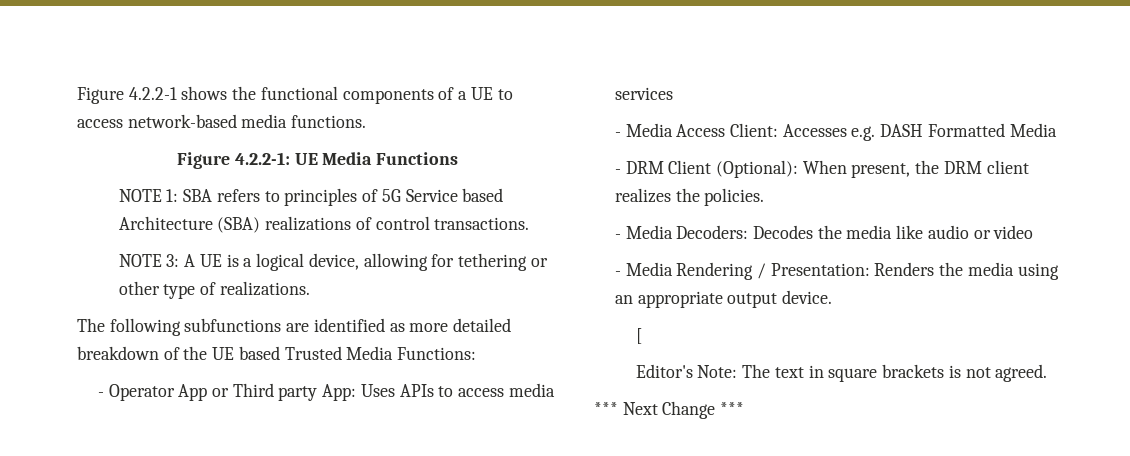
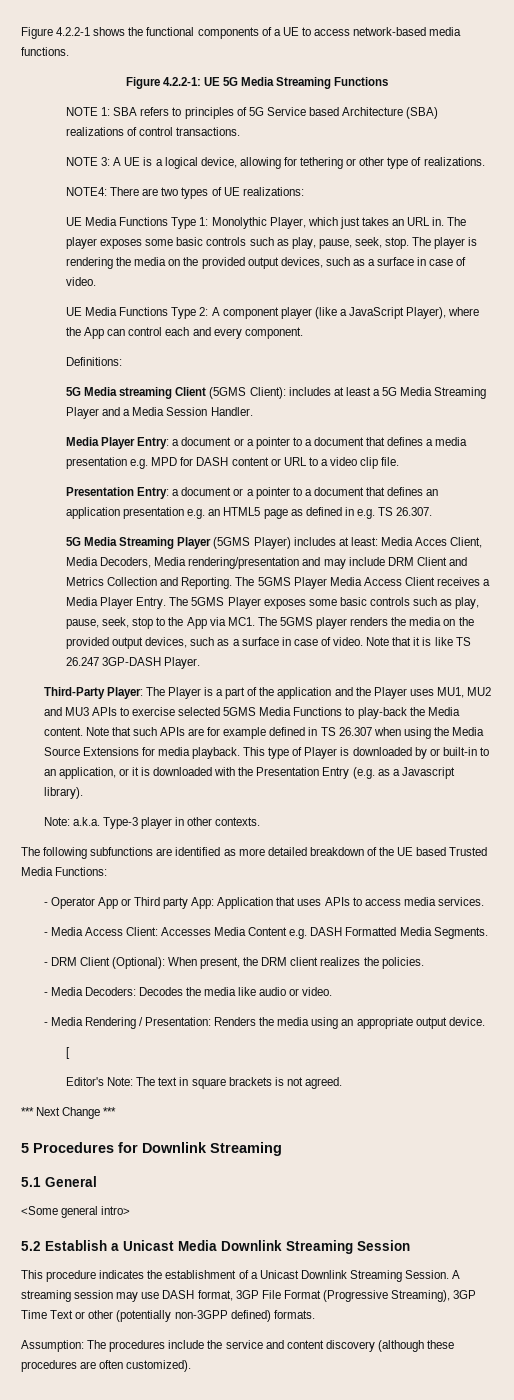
[322,152,373,165] Media -> [222,77,332,89] 5G Media Streaming
(310, 288) none -> [65,187,304,199] [65,217,467,229] [65,237,478,249] [65,257,467,269] [65,277,96,286] [65,307,480,319] [65,327,303,339] [65,357,122,366] [65,387,487,399] [65,407,253,419] [65,437,468,449] [65,457,400,469] [65,487,439,499] [65,507,433,519] [65,537,483,549] [65,557,467,569] [65,577,491,589] [65,597,480,609] [65,617,474,629] [65,637,471,649] [65,657,201,669] [43,687,492,699] [43,707,460,719] [43,727,485,739] [43,747,489,759] [43,767,455,779] [43,787,83,799] [43,817,261,829] // NOTE4: There are two types of UE realizations: // UE Media Functions Type 1: Monolythic Player, which just takes an URL in. The player exposes some basic controls such as play, pause, seek, stop. The player is rendering the media on the provided output devices, such as a surface in case of video. // UE Media Functions Type 2: A component player (like a JavaScript Player), where the App can control each and every component. // Definitions: // 5G Media streaming Client (5GMS Client): includes at least a 5G Media Streaming Player and a Media Session Handler. // Media Player Entry: a document or a pointer to a document that defines a media presentation e.g. MPD for DASH content or URL to a video clip file. // Presentation Entry: a document or a pointer to a document that defines an application presentation e.g. an HTML5 page as defined in e.g. TS 26.307. // 5G Media Streaming Player (5GMS Player) includes at least: Media Acces Client, Media Decoders, Media rendering/presentation and may include DRM Client and Metrics Collection and Reporting. The 5GMS Player Media Access Client receives a Media Player Entry. The 5GMS Player exposes some basic controls such as play, pause, seek, stop to the App via MC1. The 5GMS player renders the media on the provided output devices, such as a surface in case of video. Note that it is like TS 26.247 3GP-DASH Player. // Third-Party Player: The Player is a part of the application and the Player uses MU1, MU2 and MU3 APIs to exercise selected 5GMS Media Functions to play-back the Media content. Note that such APIs are for example defined in TS 26.307 when using the Media Source Extensions for media playback. This type of Player is downloaded by or built-in to an application, or it is downloaded with the Presentation Entry (e.g. as a Javascript library). // Note: a.k.a. Type-3 player in other contexts.
[360,384,395,397] Uses -> [217,897,322,909] Application that uses
[614,87,673,100] services -> [437,897,484,906] services.
(847, 130) none -> [214,927,288,936] Media Content
(1057, 130) none -> [433,927,488,939] Segments.
[993,225,1034,239] video -> [302,987,333,996] video.
(745, 408) none -> [21,1142,282,1156] [21,1176,97,1187] [21,1206,131,1218] [21,1240,410,1254] [21,1270,461,1282] [21,1290,477,1302] [21,1310,315,1322] [21,1340,455,1352] [21,1360,192,1372] // 5 Procedures for Downlink Streaming // 5.1 General // <Some general intro> // 5.2 Establish a Unicast Media Downlink Streaming Session // This procedure indicates the establishment of a Unicast Downlink Streaming Session. A streaming session may use DASH format, 3GP File Format (Progressive Streaming), 3GP Time Text or other (potentially non-3GPP defined) formats. // Assumption: The procedures include the service and content discovery (although these procedures are often customized).

